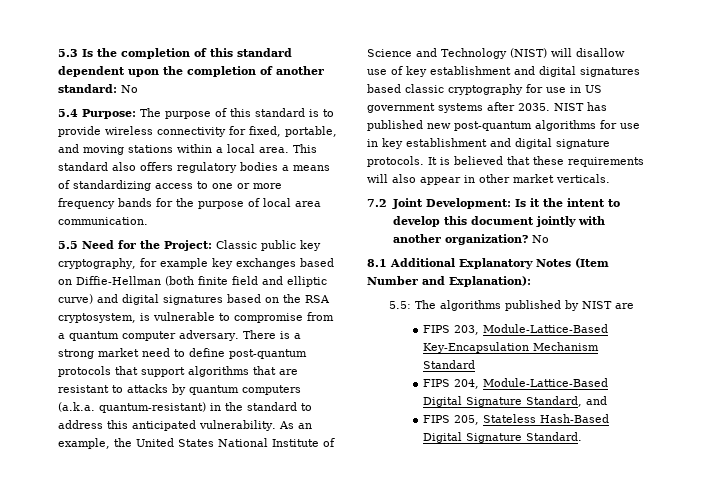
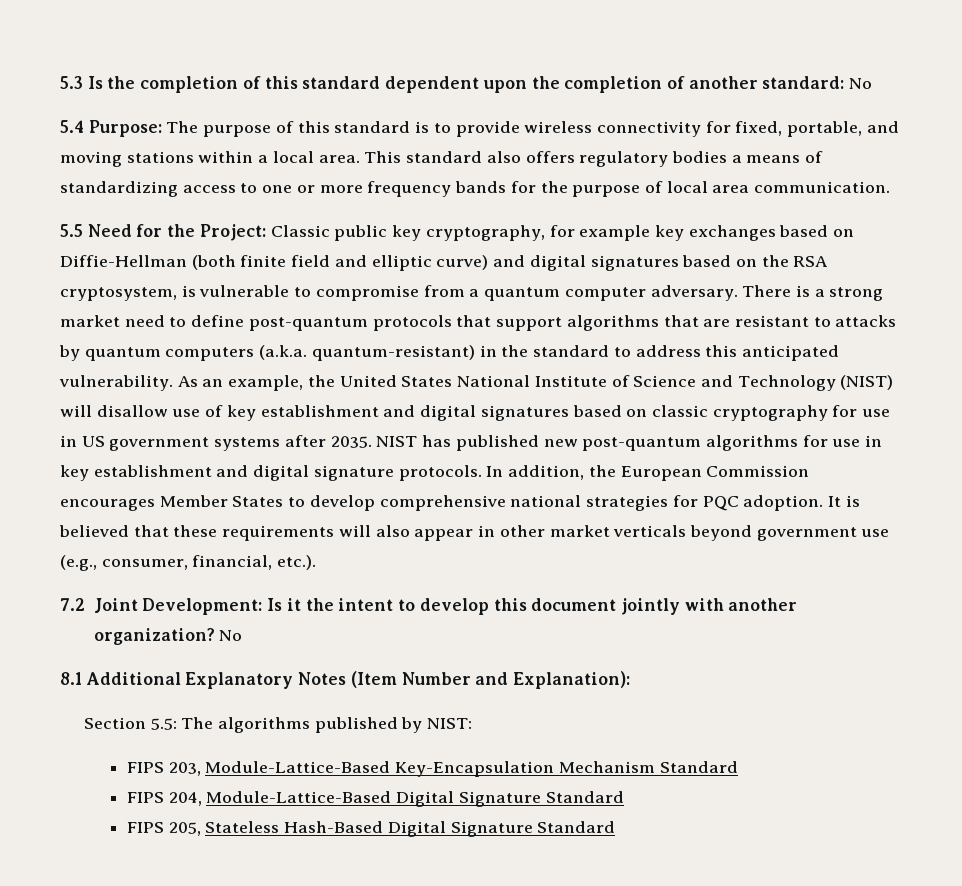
(401, 88) none -> [626,409,648,417] on
(424, 161) none -> [486,465,810,481] [60,495,824,511] In addition, the European Commission encourages Member States to develop comprehensive national strategies for PQC adoption.
[556,174,610,183] verticals. -> [613,525,890,541] [60,555,317,571] verticals beyond government use (e.g., consumer, financial, etc.).
(531, 281) none -> [83,717,146,729] Section
[581,301,634,309] NIST are -> [427,718,473,729] NIST:
[526,396,608,407] Standard, and -> [545,791,624,803] Standard
[526,432,583,441] Standard. -> [537,821,616,833] Standard

